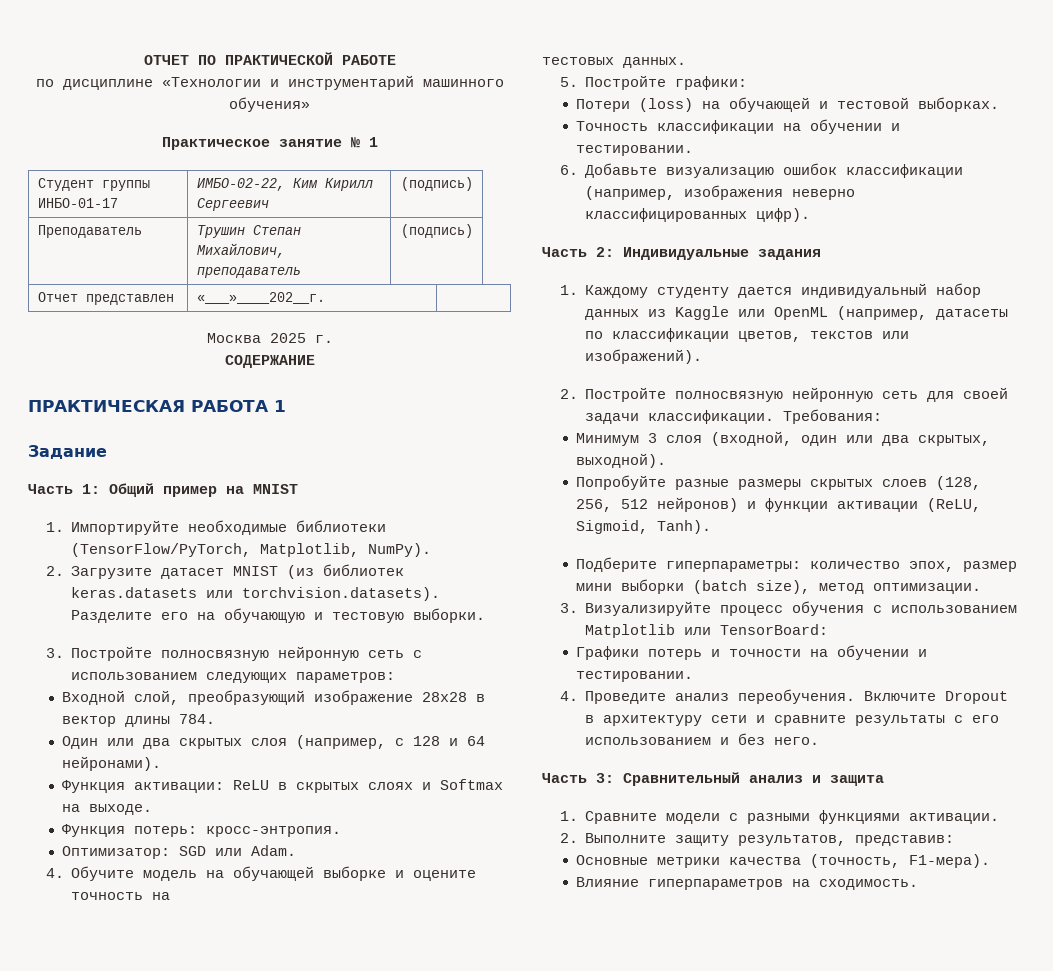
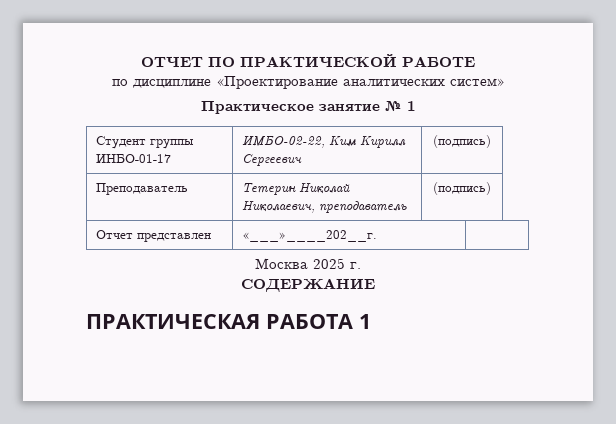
[161,75,504,90] [229,97,310,112] «Технологии и инструментарий машинного обучения» -> [215,76,505,89] «Проектирование аналитических систем»
[196,225,301,238] [196,243,285,258] Трушин Степан Михайлович, -> [241,183,350,195] [241,201,315,213] Тетерин Николай Николаевич,
[28,445,107,459] [28,483,298,497] [45,520,387,535] [71,543,432,557] [45,564,405,579] [71,587,441,601] [71,608,486,623] [45,646,423,661] [71,672,396,683] [62,690,486,705] [62,714,216,727] [62,735,486,749] [62,756,162,771] [62,779,504,793] [62,804,153,815] [62,824,342,837] [62,845,297,859] [45,866,477,881] [71,892,171,900] [542,57,686,68] [559,75,748,90] [576,97,1000,112] [576,119,901,134] [576,145,694,156] [559,163,964,178] [585,185,856,200] [585,208,811,222] [542,247,821,260] [559,283,982,298] [585,306,1009,320] [585,328,910,342] [585,349,703,364] [559,387,1009,402] [585,409,883,424] [576,431,991,446] [576,453,667,468] [576,475,982,490] [576,497,982,512] [576,520,712,534] [576,557,1018,572] [576,579,982,594] [559,601,1018,616] [585,624,829,638] [576,645,928,660] [576,671,694,682] [559,689,1009,704] [585,715,1000,726] [585,733,820,745] [542,772,884,786] [559,810,1000,824] [559,833,955,846] [576,854,991,868] [576,877,919,890] // Задание // Часть 1: Общий пример на MNIST // 1. Импортируйте необходимые библиотеки (TensorFlow/PyTorch, Matplotlib, NumPy). // 2. Загрузите датасет MNIST (из библиотек keras.datasets или torchvision.datasets). Разделите его на обучающую и тестовую выборки. // 3. Постройте полносвязную нейронную сеть с использованием следующих параметров: // Входной слой, преобразующий изображение 28x28 в вектор длины 784. // Один или два скрытых слоя (например, с 128 и 64 нейронами). // Функция активации: ReLU в скрытых слоях и Softmax на выходе. // Функция потерь: кросс-энтропия. // Оптимизатор: SGD или Adam. // 4. Обучите модель на обучающей выборке и оцените точность на // тестовых данных. // 5. Постройте графики: // Потери (loss) на обучающей и тестовой выборках. // Точность классификации на обучении и тестировании. // 6. Добавьте визуализацию ошибок классификации (например, изображения неверно классифицированных цифр). // Часть 2: Индивидуальные задания // 1. Каждому студенту дается индивидуальный набор данных из Kaggle или OpenML (например, датасеты по классификации цветов, текстов или изображений). // 2. Постройте полносвязную нейронную сеть для своей задачи классификации. Требования: // Минимум 3 слоя (входной, один или два скрытых, выходной). // Попробуйте разные размеры скрытых слоев (128, 256, 512 нейронов) и функции активации (ReLU, Sigmoid, Tanh). // Подберите гиперпараметры: количество эпох, размер мини выборки (batch size), метод оптимизации. // 3. Визуализируйте процесс обучения с использованием Matplotlib или TensorBoard: // Графики потерь и точности на обучении и тестировании. // 4. Проведите анализ переобучения. Включите Dropout в архитектуру сети и сравните результаты с его использованием и без него. // Часть 3: Сравнительный анализ и защита // 1. Сравните модели с разными функциями активации. // 2. Выполните защиту результатов, представив: // Основные метрики качества (точность, F1-мера). // Влияние гиперпараметров на сходимость. -> (371, 321) none

